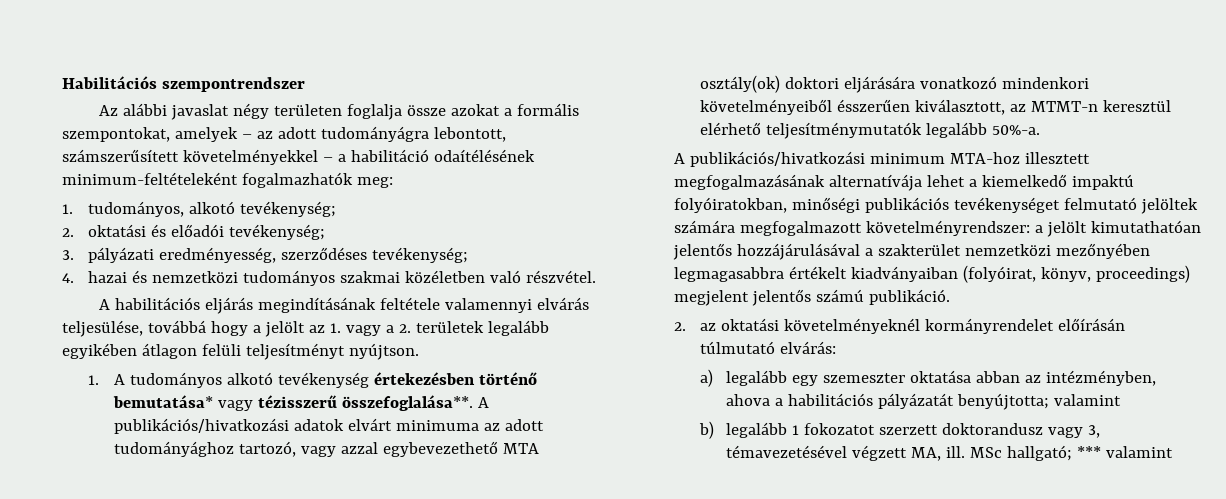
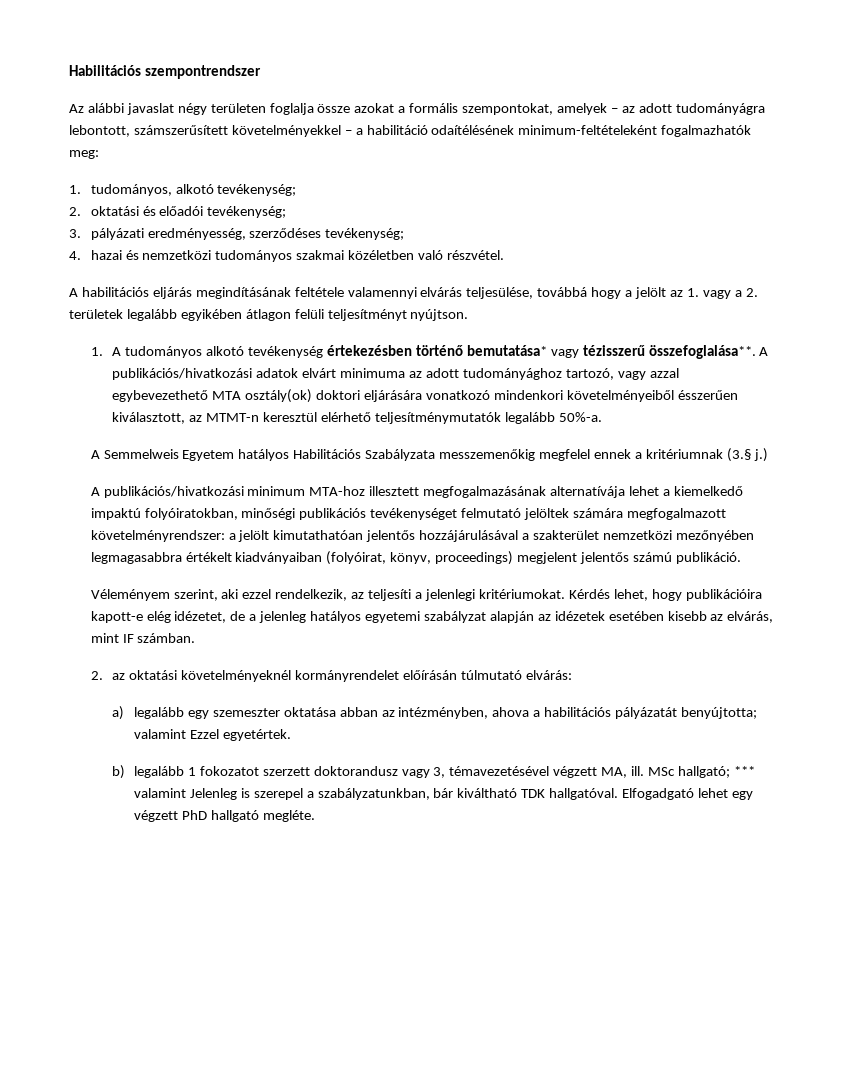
(1041, 130) none -> [90,448,768,462] // A Semmelweis Egyetem hatályos Habilitációs Szabályzata messzemenőkig megfelel ennek a kritériumnak (3.§ j.)
(951, 297) none -> [90,589,762,601] [90,611,774,623] [90,633,196,643] // Véleményem szerint, aki ezzel rendelkezik, az teljesíti a jelenlegi kritériumokat. Kérdés lehet, hogy publikációira kapott-e elég idézetet, de a jelenleg hatályos egyetemi szabályzat alapján az idézetek esetében kisebb az elvárás, mint IF számban.
(1122, 400) none -> [189,729,291,741] Ezzel egyetértek.
(1174, 452) none -> [189,788,753,800] [133,810,315,822] Jelenleg is szerepel a szabályzatunkban, bár kiváltható TDK hallgatóval. Elfogadgató lehet egy végzett PhD hallgató megléte.

